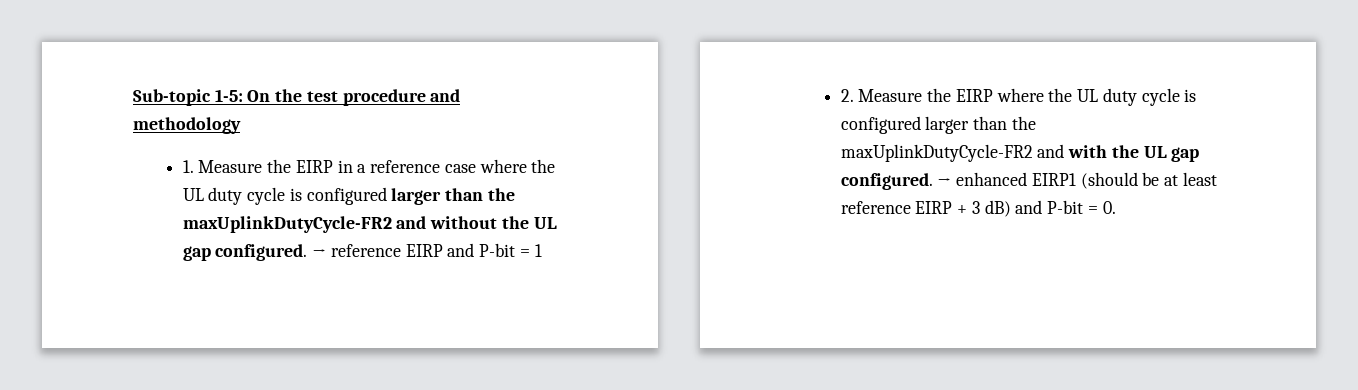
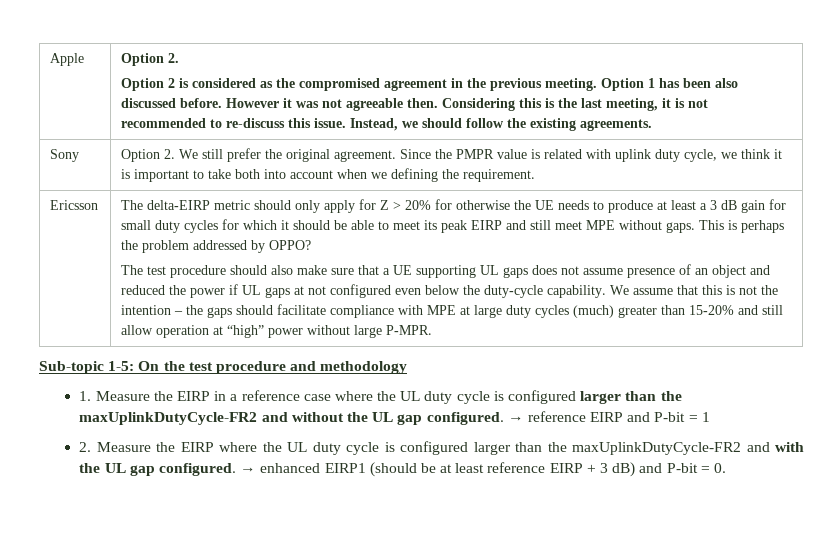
(133, 97) none -> [50,53,85,66] [121,53,180,66] [121,78,739,91] [121,98,709,111] [121,118,653,131] [50,149,80,162] [121,148,783,162] [121,168,536,182] [50,200,99,210] [121,199,787,213] [121,219,785,233] [121,240,312,253] [121,264,771,278] [121,284,779,298] [121,304,784,318] [121,325,433,338] Apple | Option 2. // Option 2 is considered as the compromised agreement in the previous meeting. Option 1 has been also discussed before. However it was not agreeable then. Considering this is the last meeting, it is not recommended to re-discuss this issue. Instead, we should follow the existing agreements. // Sony | Option 2. We still prefer the original agreement. Since the PMPR value is related with uplink duty cycle, we think it is important to take both into account when we defining the requirement. // Ericsson | The delta-EIRP metric should only apply for Z > 20% for otherwise the UE needs to produce at least a 3 dB gain for small duty cycles for which it should be able to meet its peak EIRP and still meet MPE without gaps. This is perhaps the problem addressed by OPPO? // The test procedure should also make sure that a UE supporting UL gaps does not assume presence of an object and reduced the power if UL gaps at not configured even below the duty-cycle capability. We assume that this is not the intention – the gaps should facilitate compliance with MPE at large duty cycles (much) greater than 15-20% and still allow operation at “high” power without large P-MPR. //

